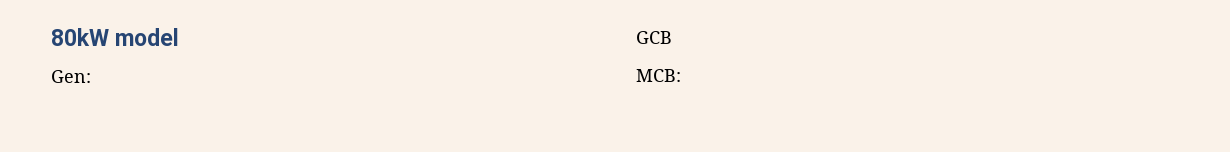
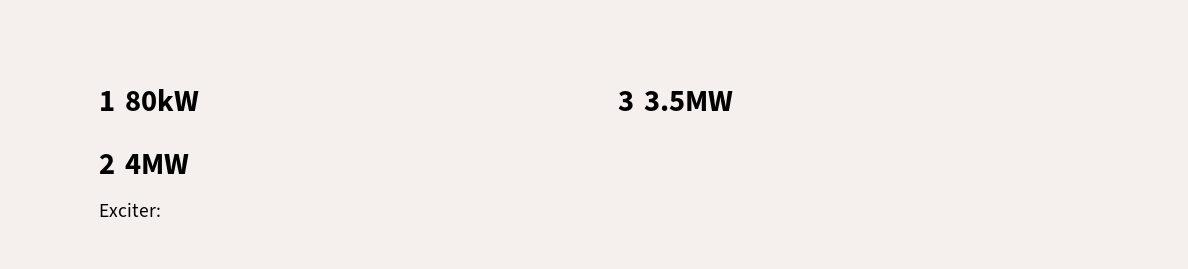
(51, 37) none -> [99,91,115,111] 1
[115,28,180,46] [51,70,91,83] [636,31,672,44] [636,69,681,82] model // Gen: // GCB // MCB: -> [99,154,190,174] [99,202,161,217] [618,91,734,111] // 2 4MW // Exciter: // 3 3.5MW

